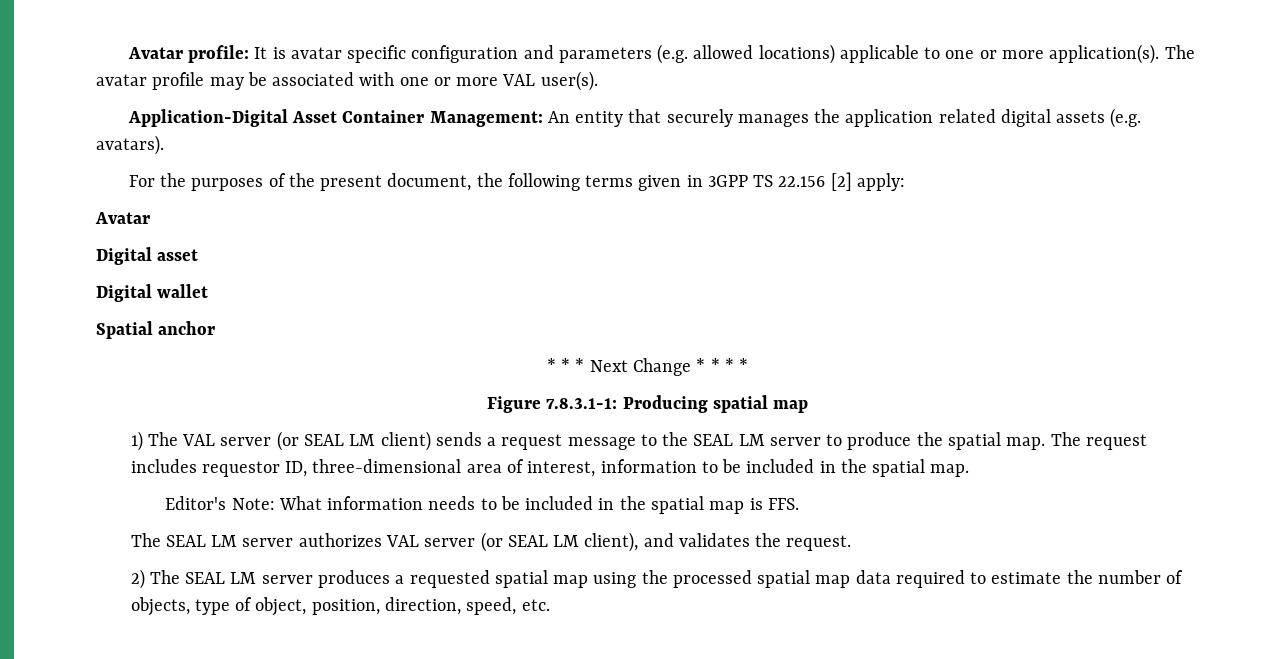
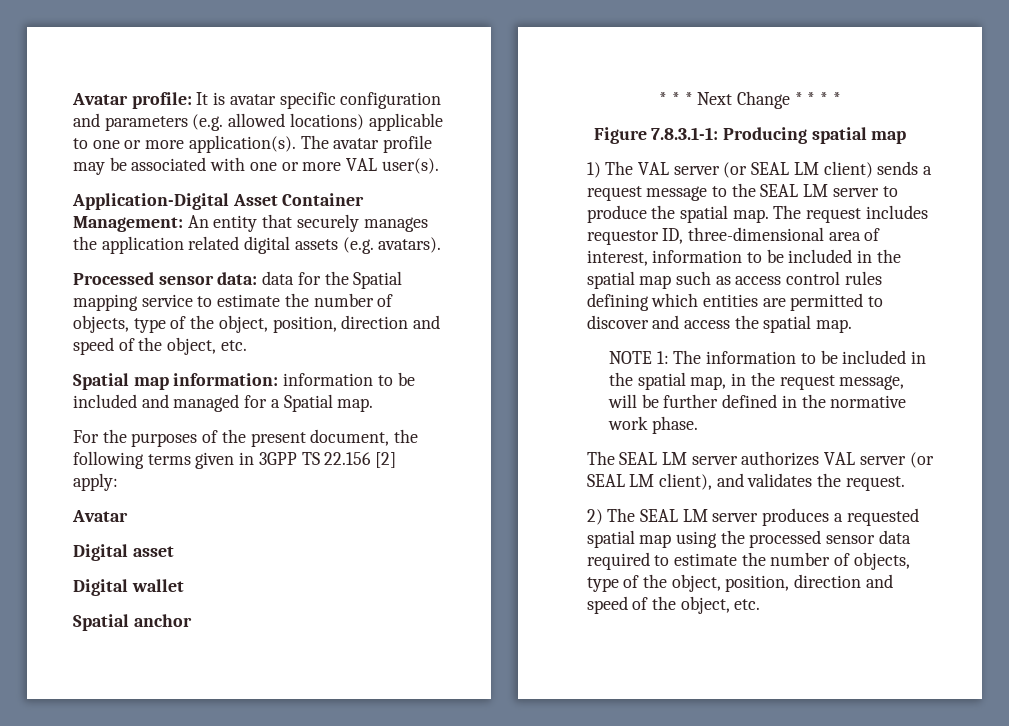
(164, 145) none -> [73,271,403,289] [73,293,394,311] [73,315,441,333] [73,337,247,355] [73,372,415,390] [73,394,374,412] // Processed sensor data: data for the Spatial mapping service to estimate the number of objects, type of the object, position, direction and speed of the object, etc. // Spatial map information: information to be included and managed for a Spatial map.
[930,464,970,477] [165,496,799,514] map. // Editor's Note: What information needs to be included in the spatial map is FFS. -> [639,271,882,289] [586,293,884,311] [586,315,853,333] [609,350,927,364] [609,372,905,390] [608,394,907,408] [608,416,698,434] map such as access control rules defining which entities are permitted to discover and access the spatial map. // NOTE 1: The information to be included in the spatial map, in the request message, will be further defined in the normative work phase.
[757,570,851,588] spatial map -> [826,535,876,544] sensor
[255,597,517,616] object, position, direction, speed, -> [642,574,893,592] [586,596,730,614] the object, position, direction and speed of the object,

